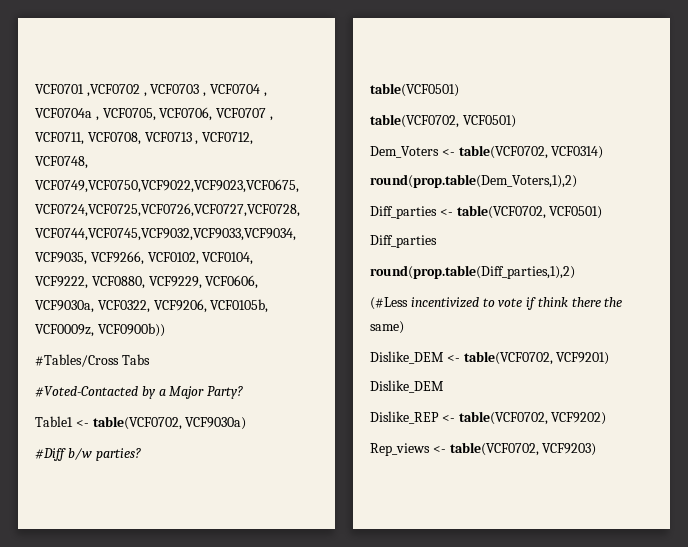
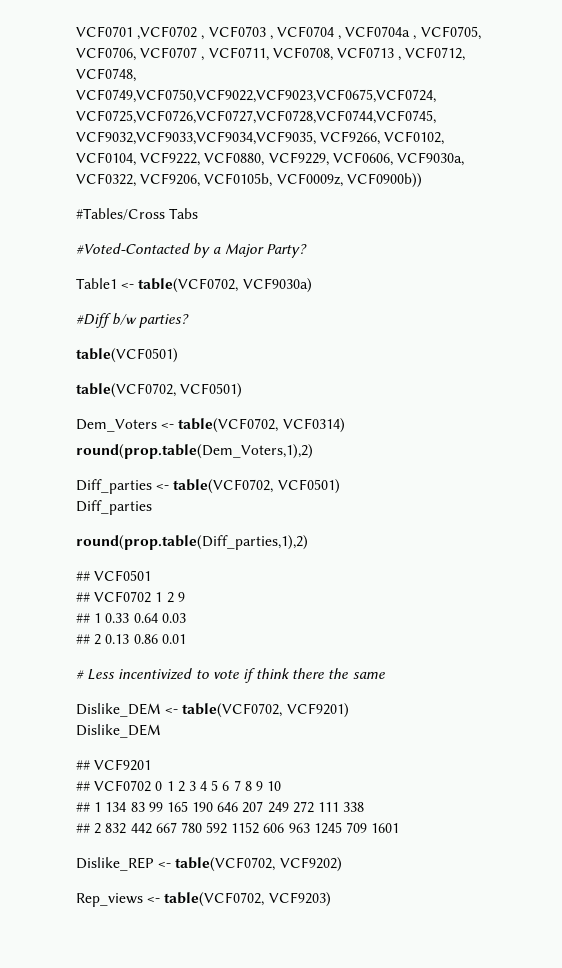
[370,297,408,310] (#Less -> [76,570,152,581] [76,591,185,603] [76,613,186,623] [76,634,186,645] [76,669,116,680] ## VCF0501 // ## VCF0702 1 2 9 // ## 1 0.33 0.64 0.03 // ## 2 0.13 0.86 0.01 // # Less
[370,321,404,334] same) -> [352,672,385,679] same
(444, 386) none -> [76,759,152,771] [76,780,282,792] [76,801,365,813] [76,822,400,834] // ## VCF9201 // ## VCF0702 0 1 2 3 4 5 6 7 8 9 10 // ## 1 134 83 99 165 190 646 207 249 272 111 338 // ## 2 832 442 667 780 592 1152 606 963 1245 709 1601

